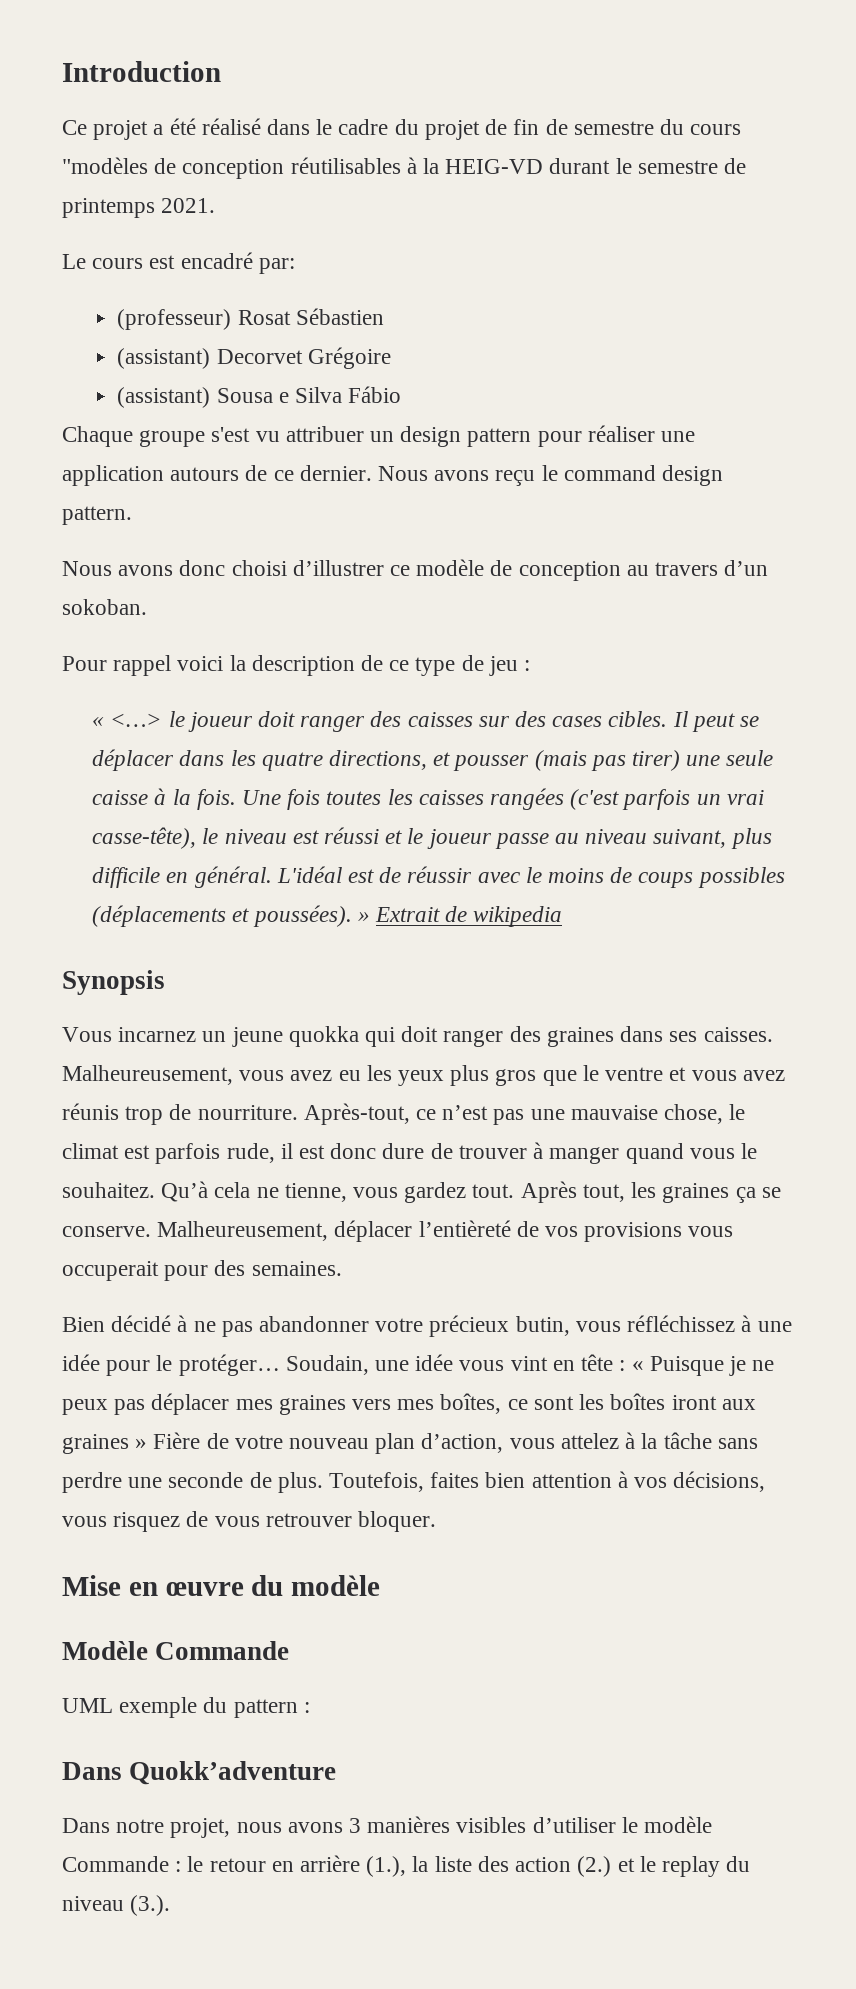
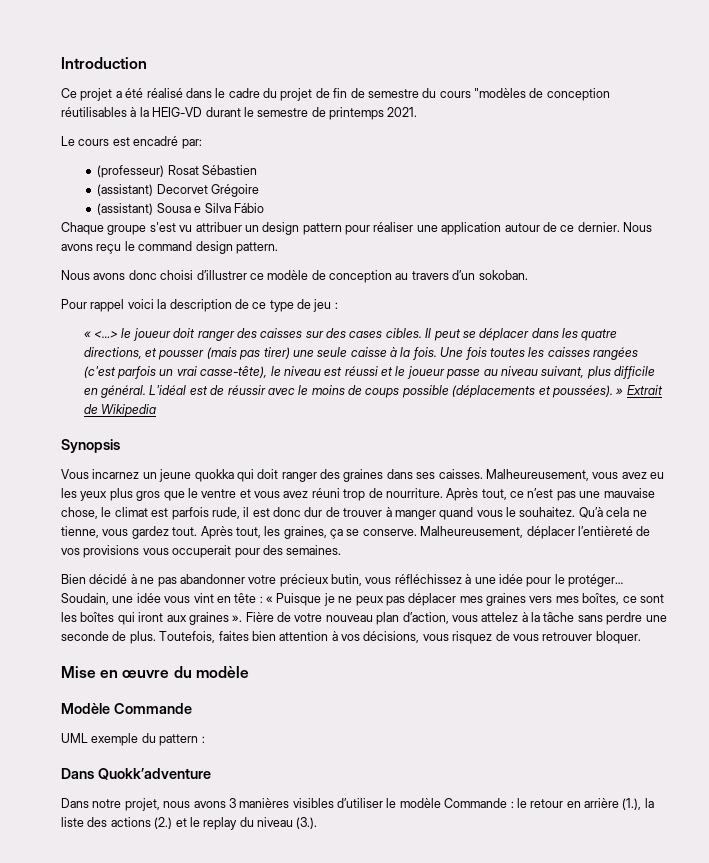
[170,467,240,481] autours -> [504,223,540,232] autour
[697,867,785,888] possibles -> [401,385,449,398] possible
[473,906,563,927] wikipedia -> [101,404,157,417] Wikipedia
[62,1103,119,1120] réunis -> [311,488,340,498] réuni
[303,1103,410,1125] Après-tout, -> [446,488,507,501] Après tout,
[382,1143,425,1159] dure -> [304,507,323,517] dur
[662,1183,730,1203] graines -> [283,526,327,539] graines,
(666, 1401) none -> [117,612,135,625] qui
[135,1439,148,1449] » -> [232,615,243,622] ».
[515,1857,572,1872] action -> [110,817,151,827] actions

